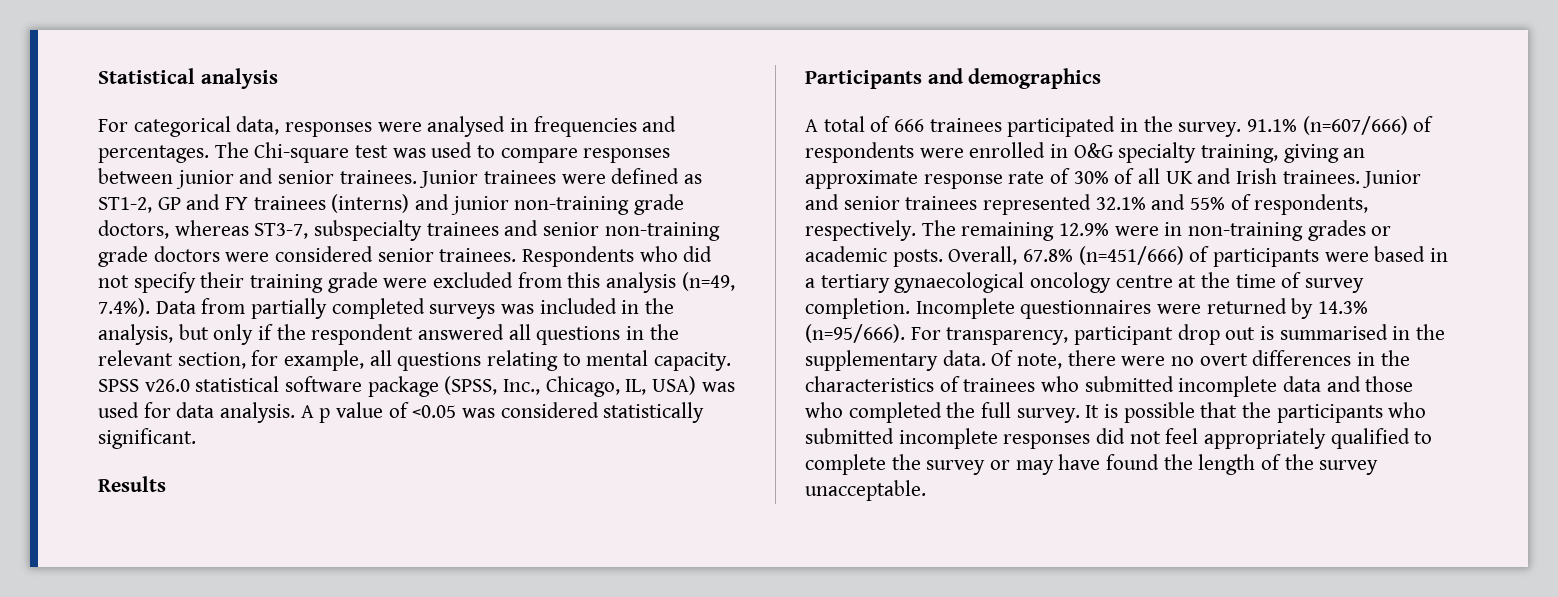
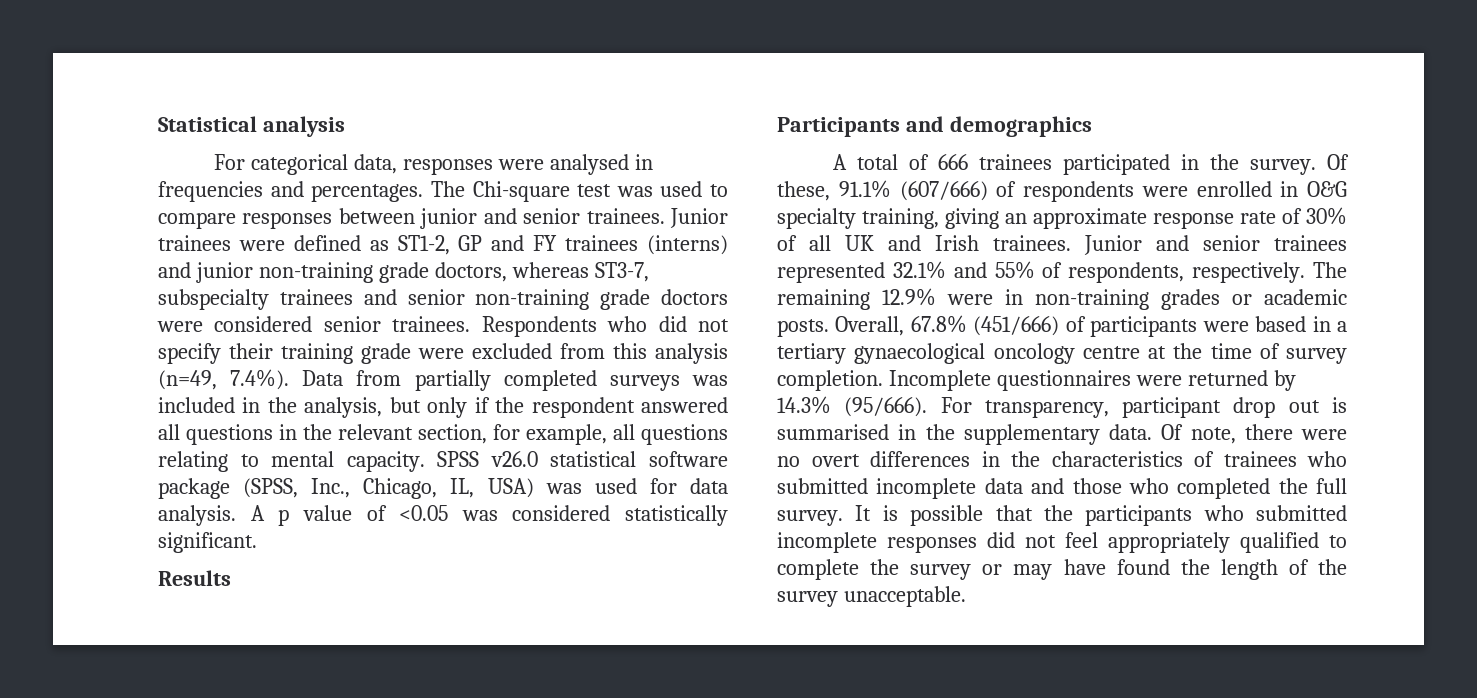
[1247,116,1408,135] 91.1% (n=607/666) -> [1327,154,1349,170] [777,180,988,201] Of these, 91.1% (607/666)
[1078,246,1184,265] (n=451/666) -> [973,316,1060,336] (451/666)
[805,324,905,343] (n=95/666). -> [844,397,928,417] (95/666).

